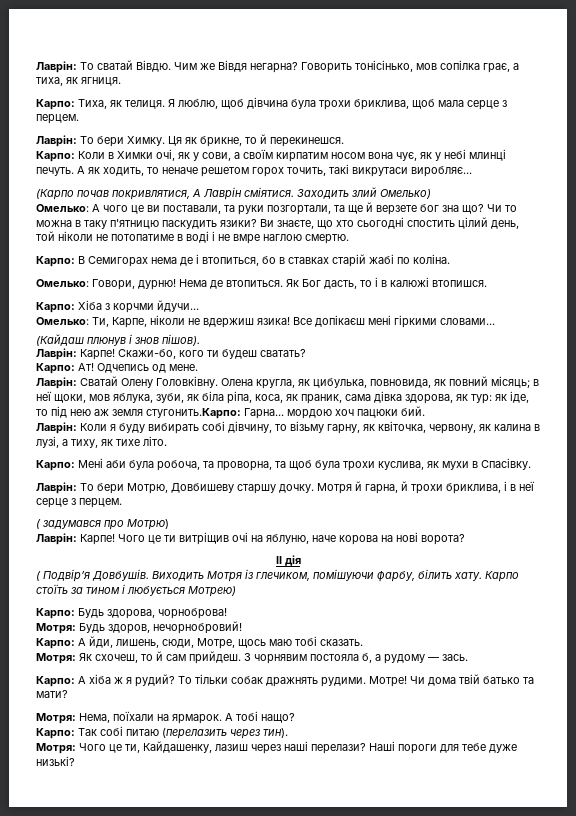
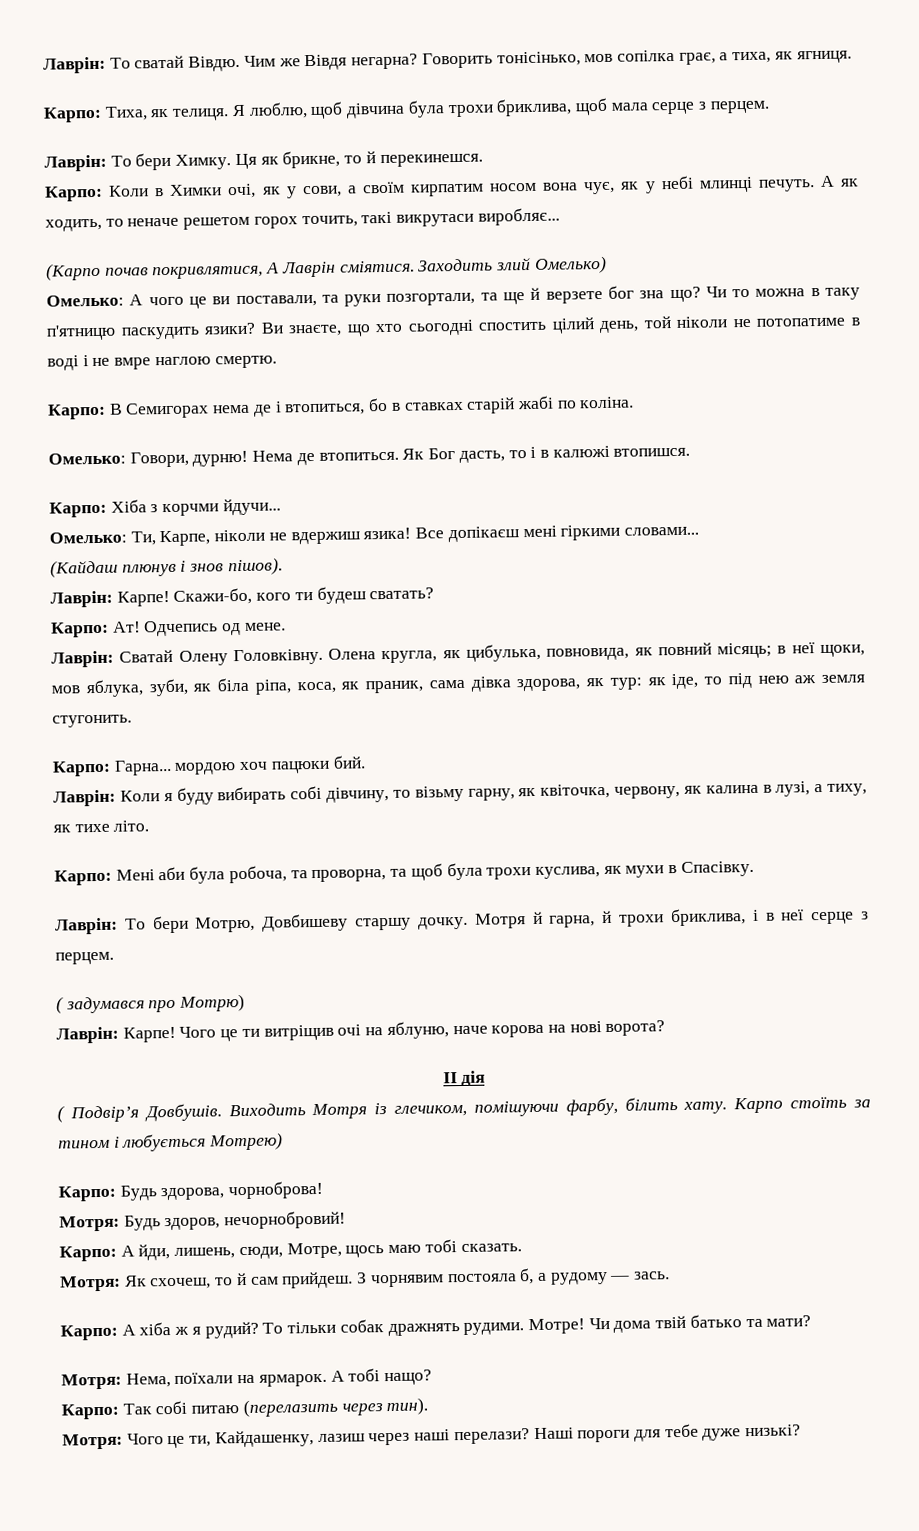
[146,408,241,419] стугонить.Кaрпo: -> [52,714,132,728] [52,760,111,777] стугонить. // Кaрпo:

